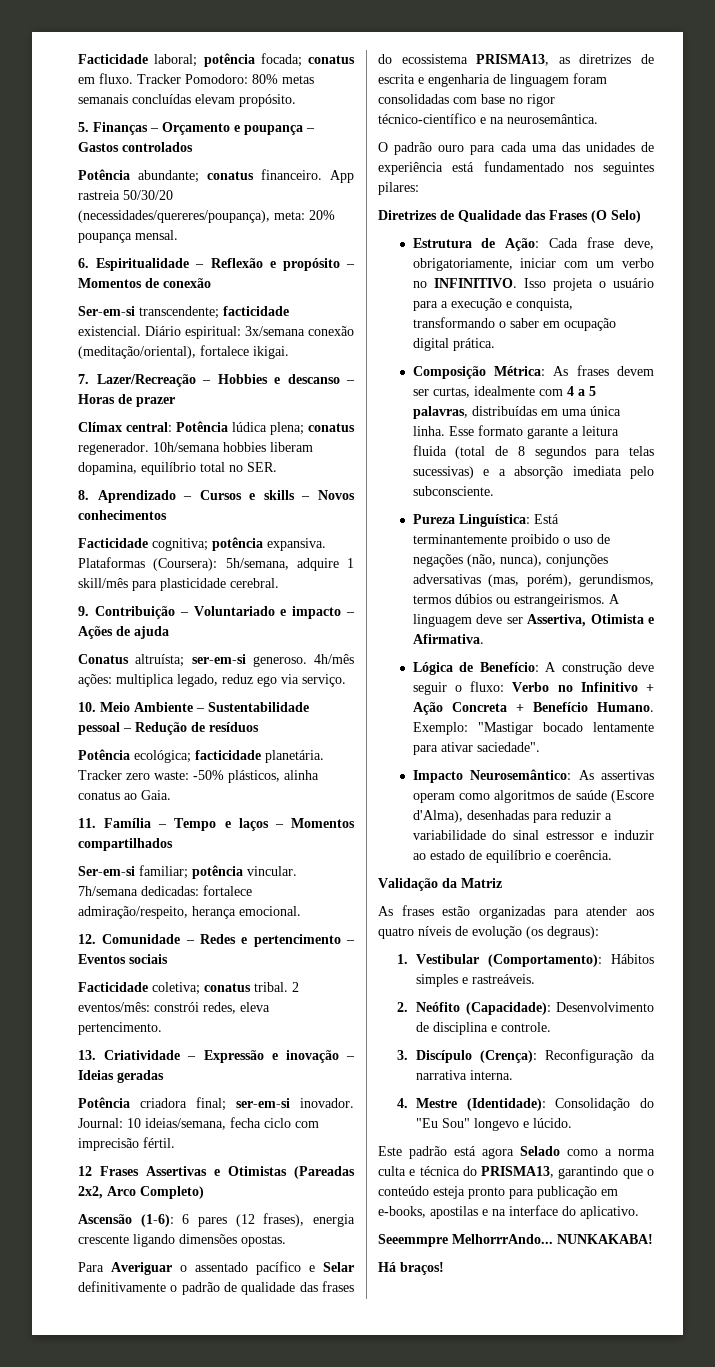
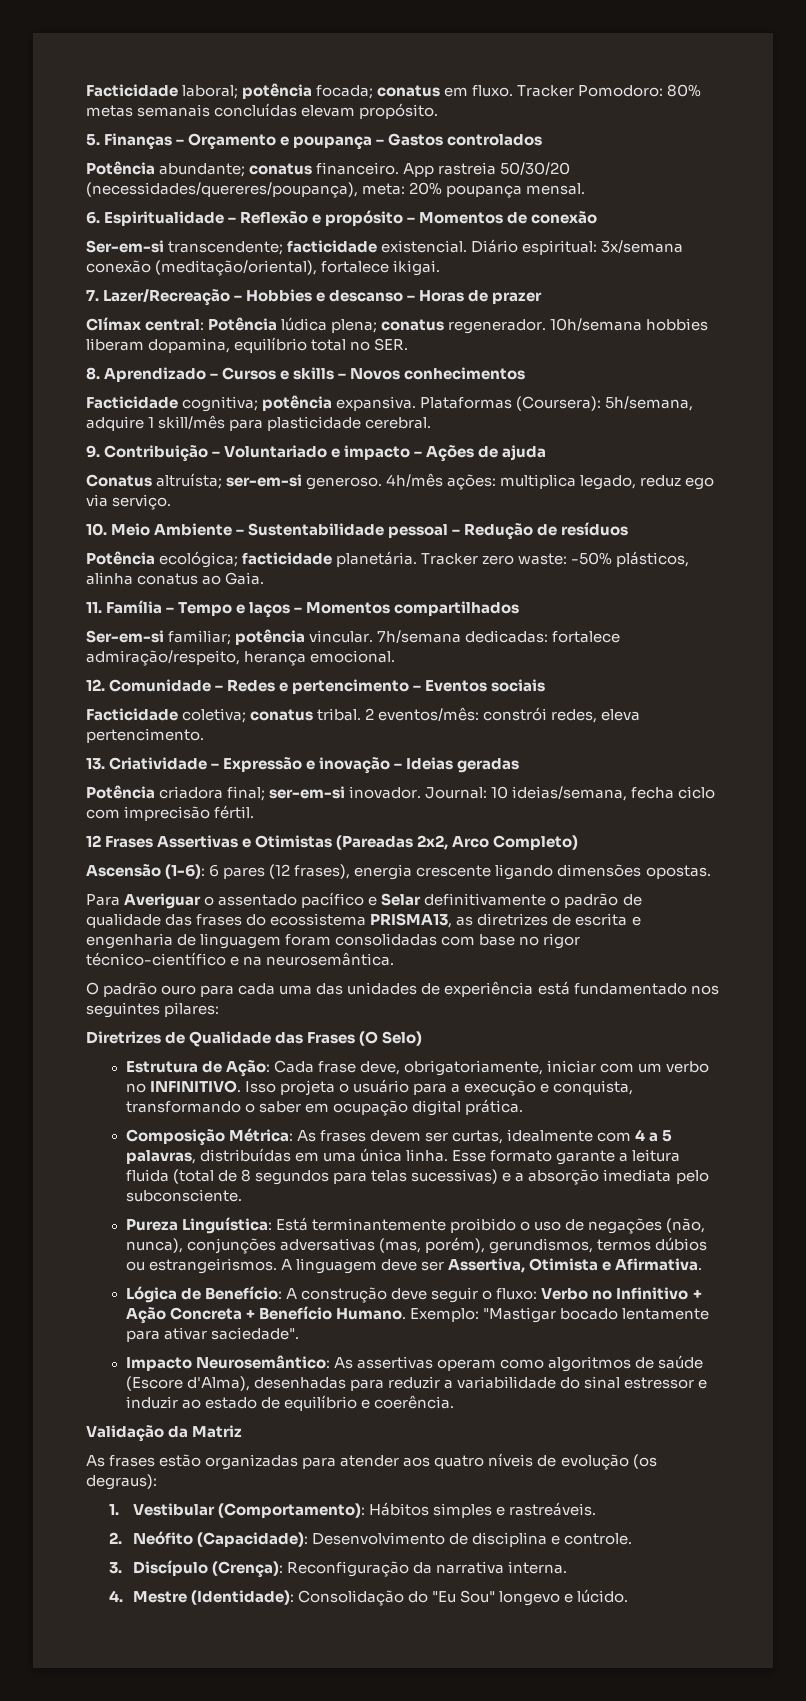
[378,1146,655,1159] [378,1166,654,1179] [378,1186,618,1199] [378,1205,639,1219] [378,1234,653,1247] [378,1262,444,1275] // Este padrão está agora Selado como a norma culta e técnica do PRISMA13, garantindo que o conteúdo esteja pronto para publicação em e-books, apostilas e na interface do aplicativo. // Seeemmpre MelhorrrAndo... NUNKAKABA! // Há braços! -> (629, 1596) none

